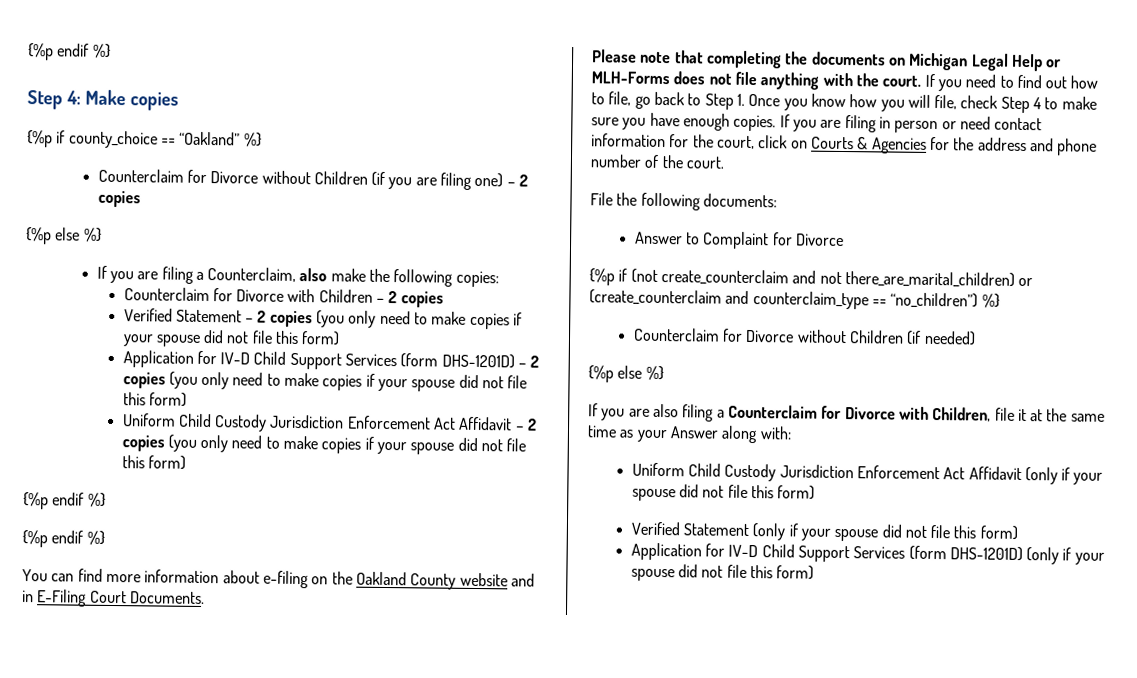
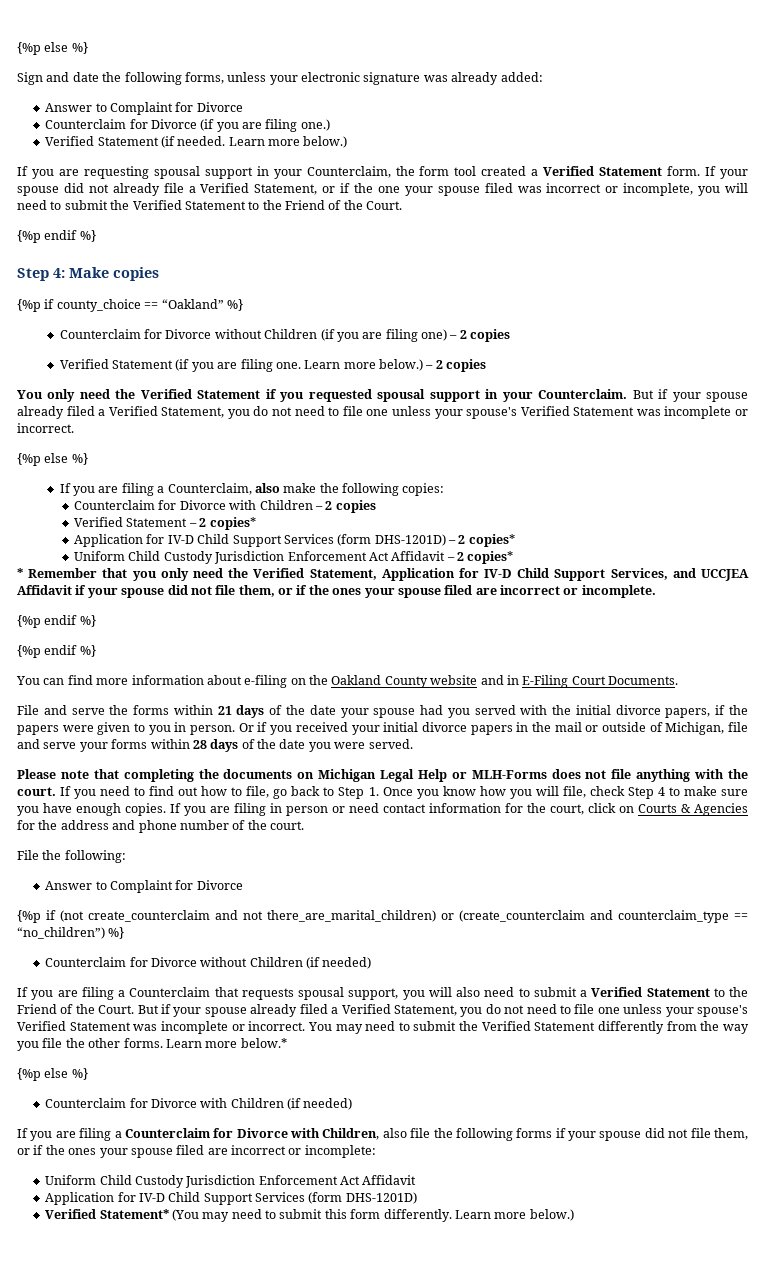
[28,43,54,61] {%p -> [17,42,88,55] [17,72,543,85] [45,102,243,115] [45,119,330,132] [45,136,348,148] [17,166,749,179] [17,183,748,196] [17,200,403,210] [17,230,41,243] {%p else %} // Sign and date the following forms, unless your electronic signature was already added: // Answer to Complaint for Divorce // Counterclaim for Divorce (if you are filing one.) // Verified Statement (if needed. Learn more below.) // If you are requesting spousal support in your Counterclaim, the form tool created a Verified Statement form. If your spouse did not already file a Verified Statement, or if the one your spouse filed was incorrect or incomplete, you will need to submit the Verified Statement to the Friend of the Court. // {%p
(141, 199) none -> [59,359,487,372] [17,389,749,402] [17,406,748,419] [17,423,74,433] // Verified Statement (if you are filing one. Learn more below.) – 2 copies // You only need the Verified Statement if you requested spousal support in your Counterclaim. But if your spouse already filed a Verified Statement, you do not need to file one unless your spouse's Verified Statement was incomplete or incorrect.
[269,310,523,330] [122,329,341,347] copies (you only need to make copies if your spouse did not file this form) -> [209,517,256,530] copies*
[122,371,528,392] [122,392,187,407] copies (you only need to make copies if your spouse did not file this form) -> [468,534,515,547] copies*
[121,434,527,455] [121,455,186,470] copies (you only need to make copies if your spouse did not file this form) -> [467,551,514,564] [17,568,749,581] [17,585,656,598] copies* // * Remember that you only need the Verified Statement, Application for IV-D Child Support Services, and UCCJEA Affidavit if your spouse did not file them, or if the ones your spouse filed are incorrect or incomplete.
(205, 598) none -> [17,705,748,718] [17,722,748,735] [17,739,413,752] // File and serve the forms within 21 days of the date your spouse had you served with the initial divorce papers, if the papers were given to you in person. Or if you received your initial divorce papers in the mail or outside of Michigan, file and serve your forms within 28 days of the date you were served.
[640,192,777,211] following documents: -> [64,850,126,863] following:
[588,365,664,383] [588,403,679,421] {%p else %} // If you are also -> [17,987,748,1000] [17,1004,748,1017] [17,1021,749,1034] [17,1038,287,1051] [17,1068,88,1081] [45,1098,353,1110] [17,1128,76,1141] If you are filing a Counterclaim that requests spousal support, you will also need to submit a Verified Statement to the Friend of the Court. But if your spouse already filed a Verified Statement, you do not need to file one unless your spouse's Verified Statement was incomplete or incorrect. You may need to submit the Verified Statement differently from the way you file the other forms. Learn more below.* // {%p else %} // Counterclaim for Divorce with Children (if needed) // If you are
[994,407,1105,422] [587,425,792,444] [631,462,1104,485] [631,484,816,502] [630,521,1018,542] [630,542,1105,565] [630,564,815,582] file it at the same time as your Answer along with: // Uniform Child Custody Jurisdiction Enforcement Act Affidavit (only if your spouse did not file this form) // Verified Statement (only if your spouse did not file this form) // Application for IV-D Child Support Services (form DHS-1201D) (only if your spouse did not file this form) -> [382,1128,749,1141] [17,1145,376,1158] [45,1175,417,1188] [45,1192,417,1205] [45,1209,574,1222] also file the following forms if your spouse did not file them, or if the ones your spouse filed are incorrect or incomplete: // Uniform Child Custody Jurisdiction Enforcement Act Affidavit // Application for IV-D Child Support Services (form DHS-1201D) // Verified Statement* (You may need to submit this form differently. Learn more below.)

